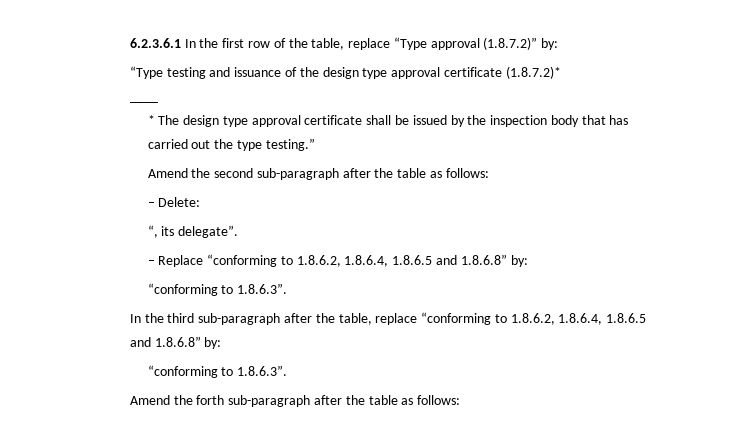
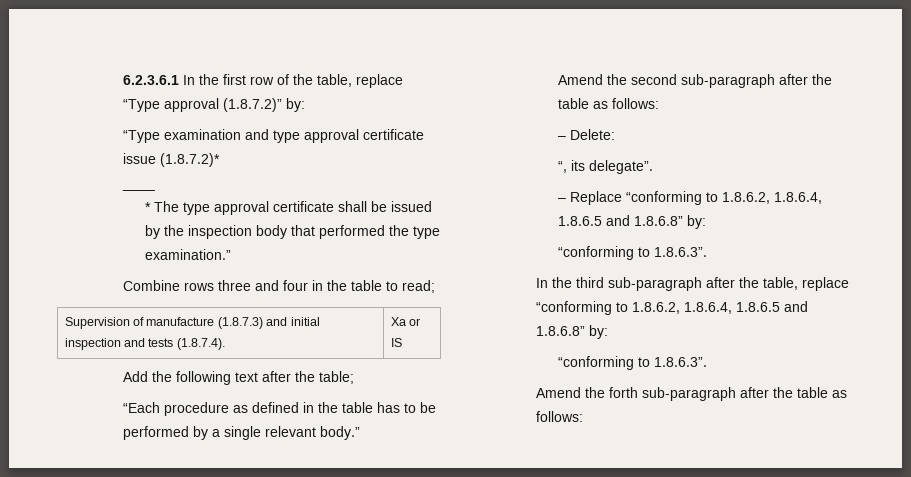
[166,67,502,79] testing and issuance of the design type approval certificate -> [164,129,425,143] [123,153,157,164] examination and type approval certificate issue
[183,115,220,127] design -> (180, 206) none
[609,115,629,125] [147,138,315,151] has carried out the type testing.” -> [319,225,441,239] [145,249,232,260] [123,280,436,293] [64,317,320,329] [64,338,225,350] [390,317,421,326] [390,338,402,347] [123,371,355,385] [123,402,437,416] [123,426,361,440] performed the type examination.” // Combine rows three and four in the table to read; // Supervision of manufacture (1.8.7.3) and initial inspection and tests (1.8.7.4). | Xa or IS // Add the following text after the table; // “Each procedure as defined in the table has to be performed by a single relevant body.”

